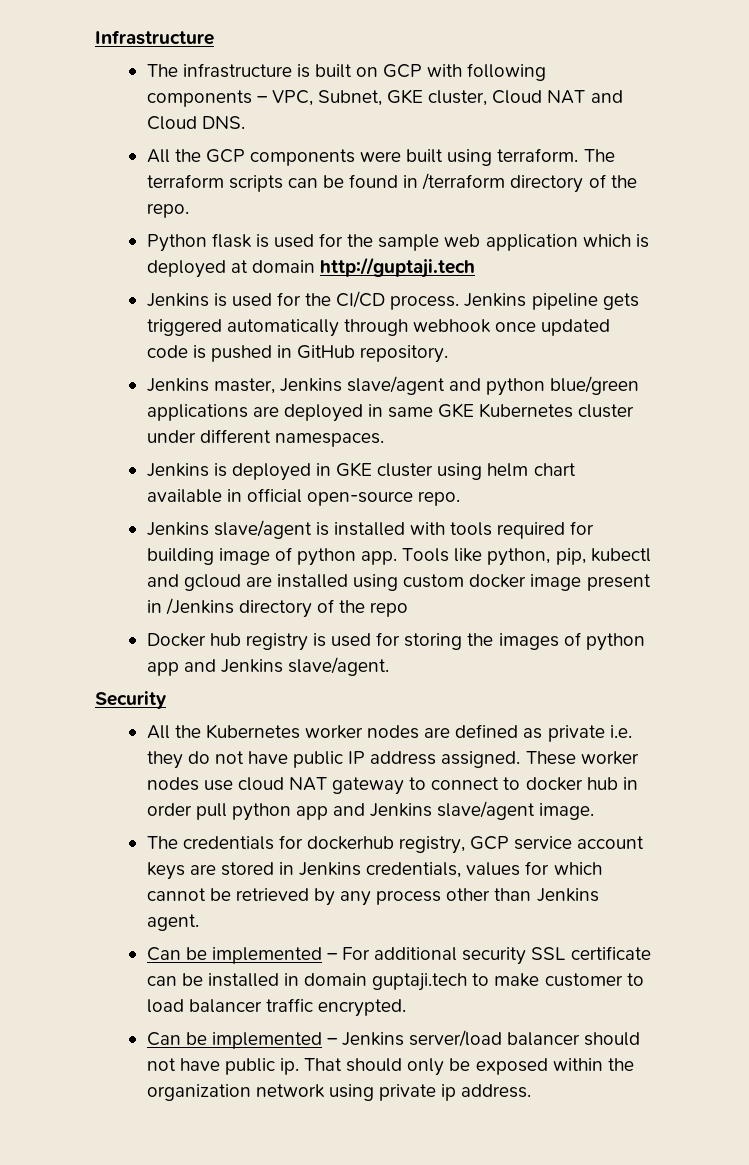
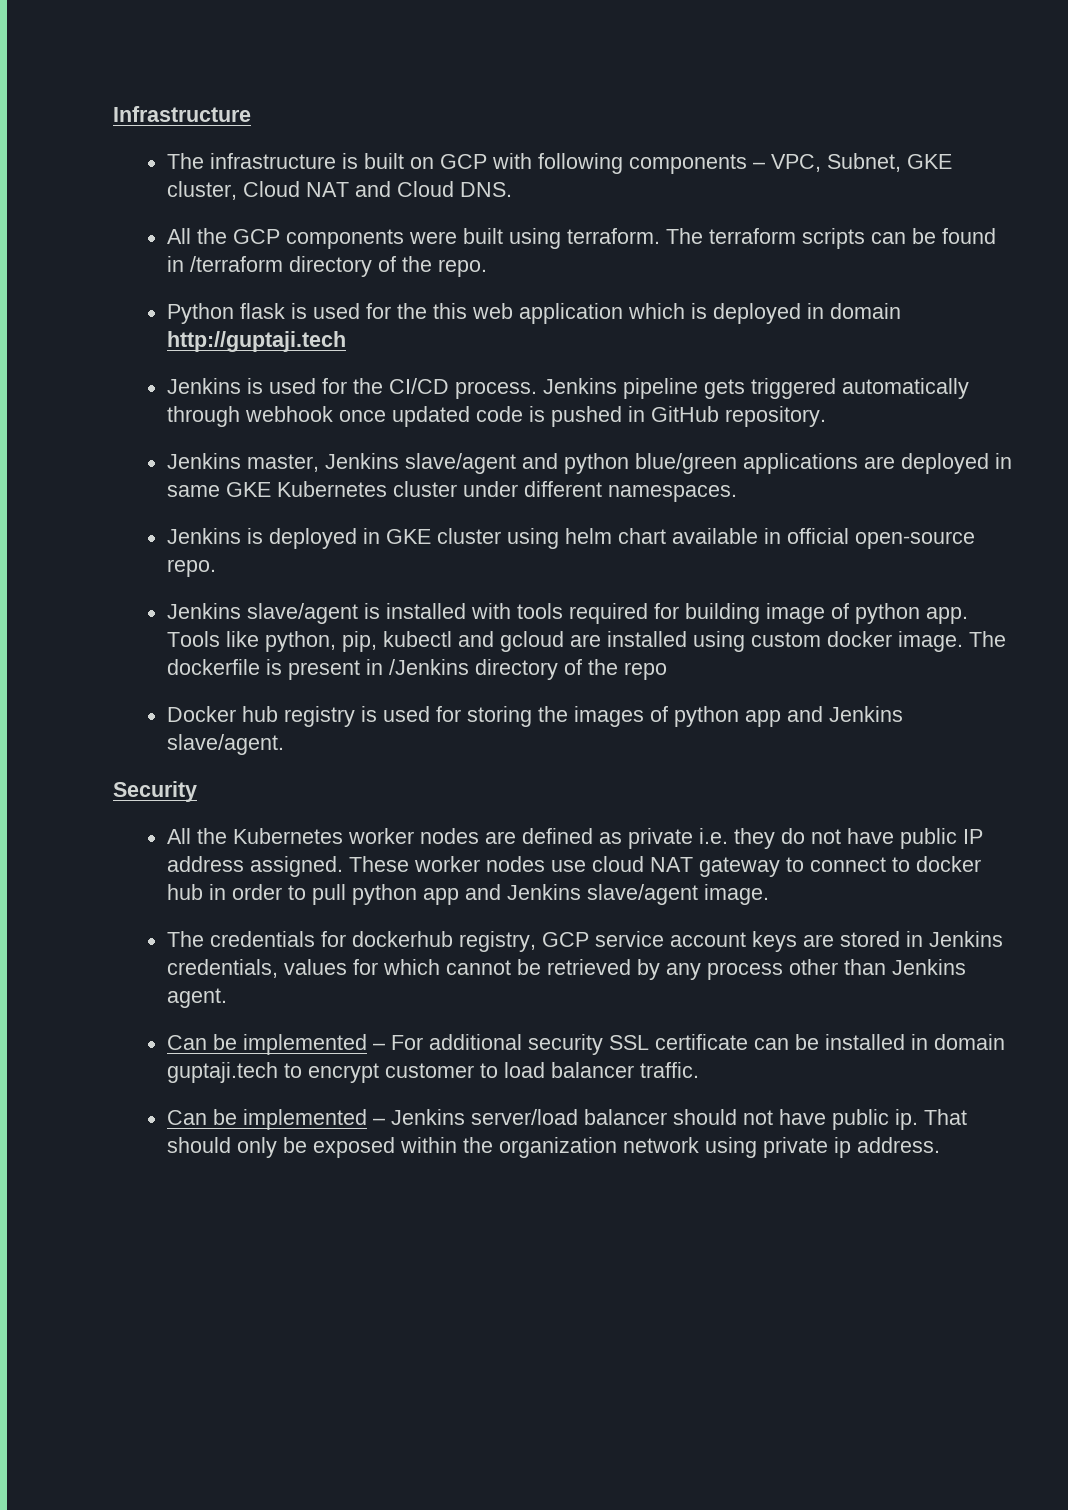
[378,234,440,251] sample -> [433,303,468,319] this
[230,260,248,273] at -> [807,303,825,319] in
[530,574,582,591] image -> [898,631,1007,652] [167,659,283,675] image. The dockerfile is
(192, 809) none -> [288,885,307,900] to
[494,973,540,987] make -> [308,1063,380,1083] encrypt
[265,998,406,1017] traffic encrypted. -> [640,1062,700,1078] traffic.

